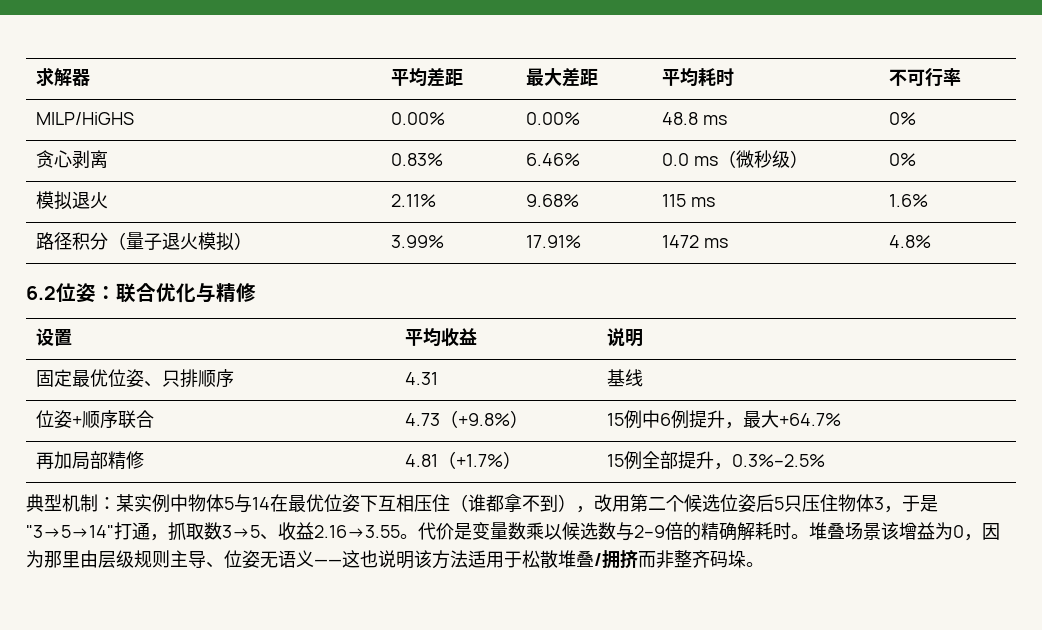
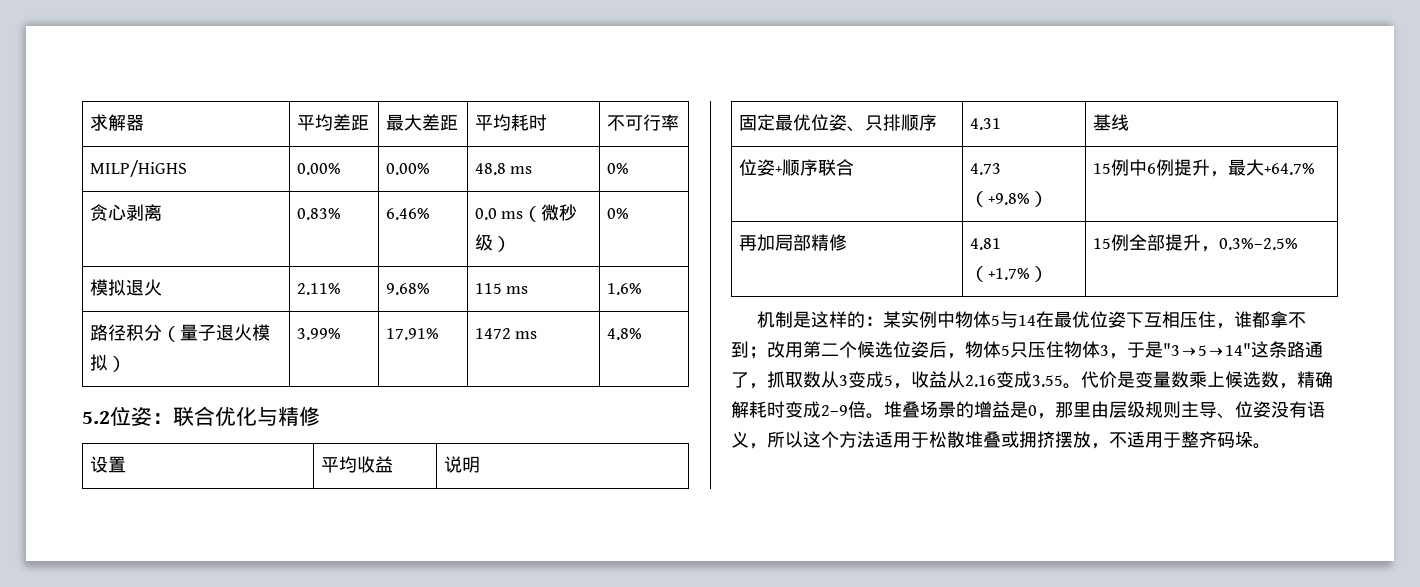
[26,286,56,300] 6.2 -> [82,411,110,424] 5.2
[26,494,98,512] 典型机制 -> [756,311,865,328] 机制是这样的
[450,494,468,512] （ -> [1215,323,1234,329] ，
[558,494,594,513] ）， -> [749,346,767,359] ；
(774, 503) none -> [947,341,1001,359] ，物体
[114,522,1000,541] [26,550,44,568] 打通，抓取数3→5、收益2.16→3.55。代价是变量数乘以候选数与2–9倍的精确解耗时。堆叠场景该增益为0，因为 -> [1251,341,1323,358] [731,371,1333,389] [731,401,1055,419] 这条路通了，抓取数从3变成5，收益从2.16变成3.55。代价是变量数乘上候选数，精确解耗时变成2–9倍。堆叠场景的增益是0，
[260,550,432,569] 无语义——这也说明该 -> [1271,401,1325,418] [731,431,839,449] 没有语义，所以这个
[594,550,674,569] /拥挤而非 -> [1001,431,1181,449] 或拥挤摆放，不适用于

